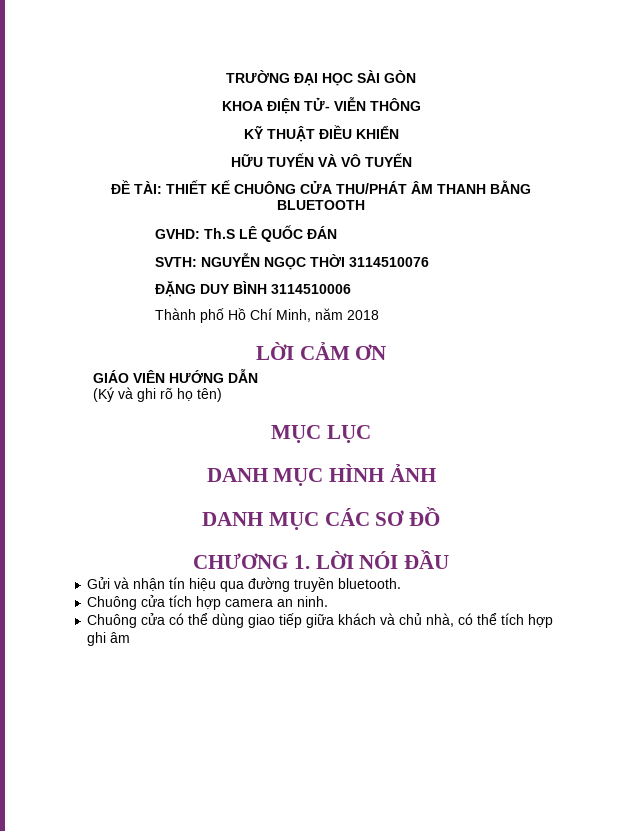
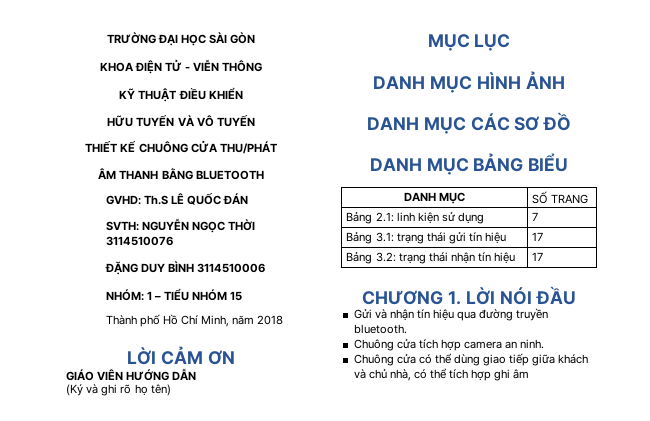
[303,97,330,111] TỬ- -> [164,59,191,72] TỬ -
[111,180,162,194] ĐỀ TÀI: -> (255, 121) none
(407, 187) none -> (278, 147) //
(351, 289) none -> [105,288,243,301] // NHÓM: 1 – TIỂU NHÓM 15
(440, 516) none -> [369,153,569,175] [403,192,466,204] [532,191,588,204] [346,211,484,224] [532,212,539,221] [346,231,507,244] [532,232,544,241] [346,251,516,264] [532,252,544,261] // DANH MỤC BẢNG BIỂU // DANH MỤC | SỐ TRANG // Bảng 2.1: linh kiện sử dụng | 7 // Bảng 3.1: trạng thái gửi tín hiệu | 17 // Bảng 3.2: trạng thái nhận tín hiệu | 17

